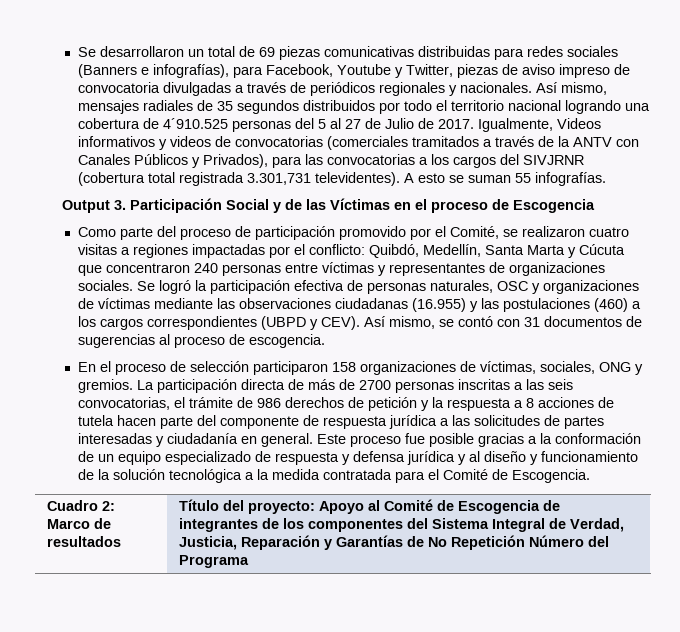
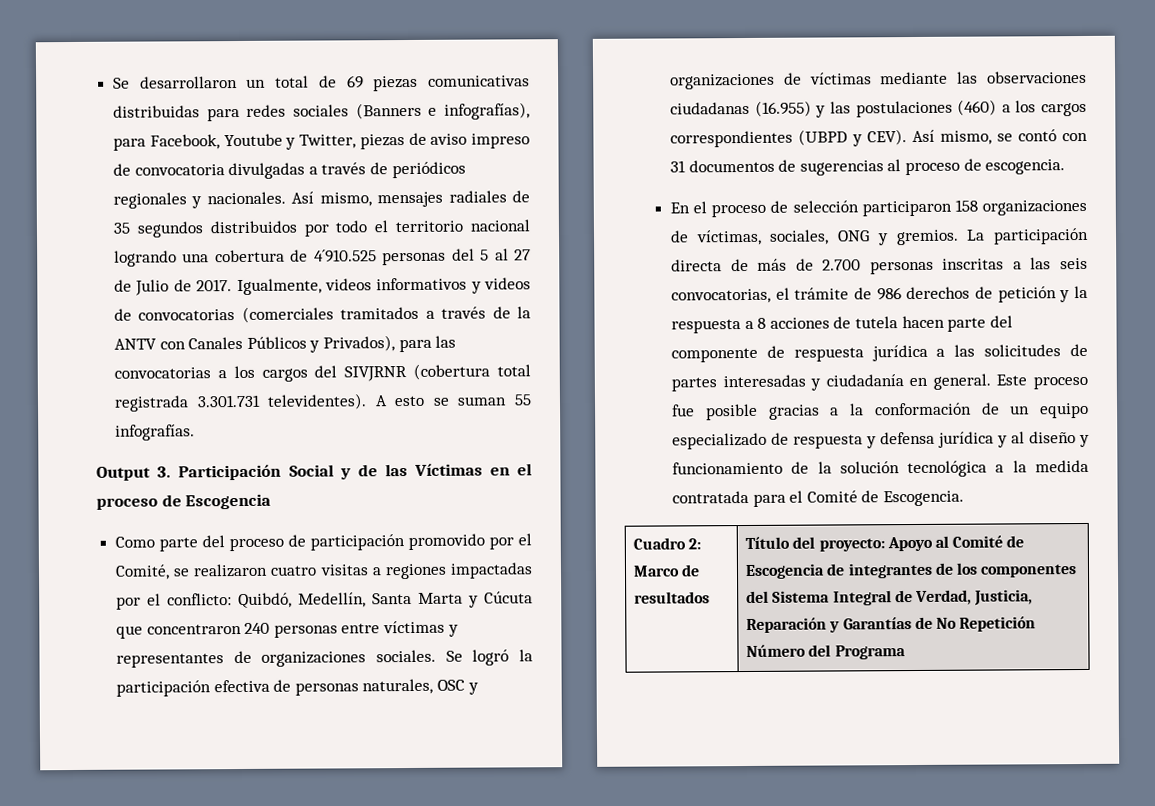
[557,118,602,129] Videos -> [324,278,372,291] videos
[247,173,312,185] 3.301,731 -> [196,394,261,408] 3.301.731
[359,380,392,390] 2700 -> [822,259,862,271] 2.700

